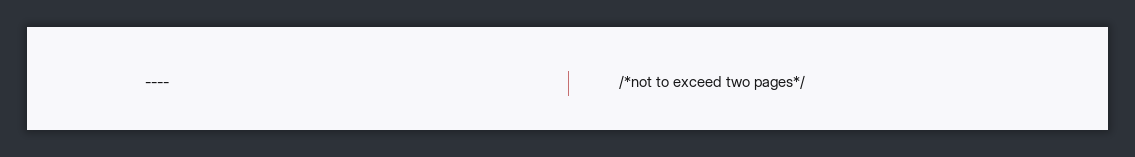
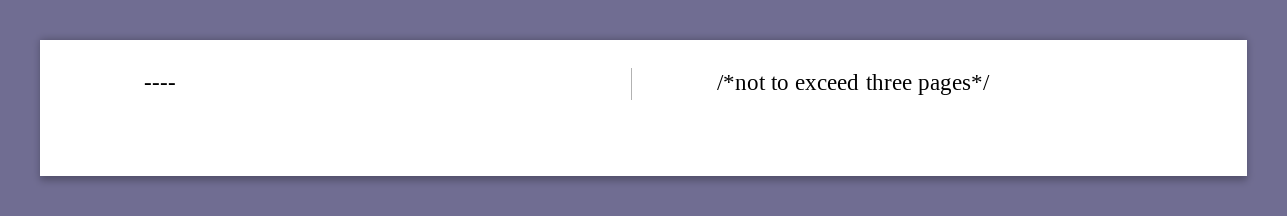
[725,76,750,87] two -> [865,74,912,90] three

